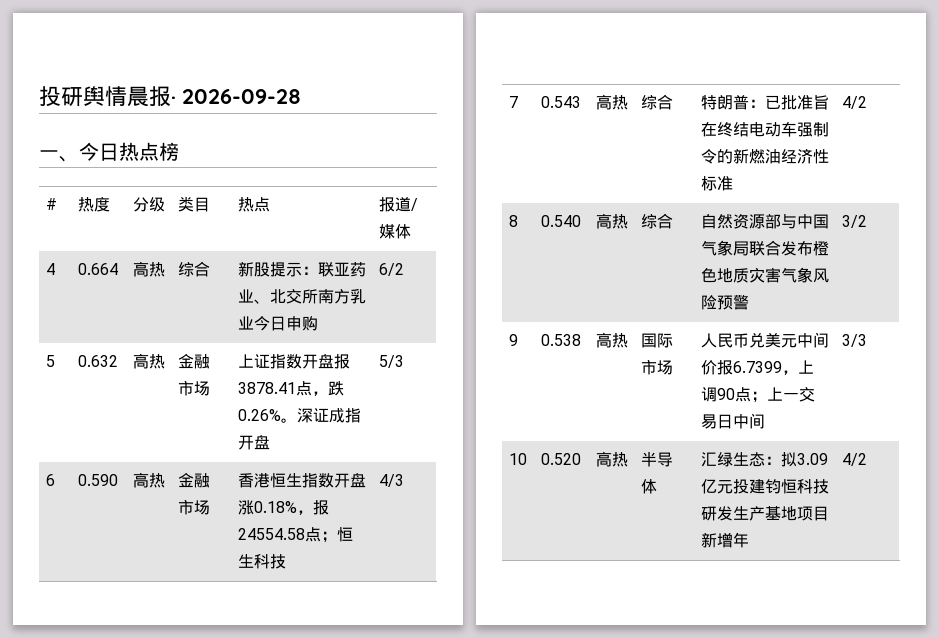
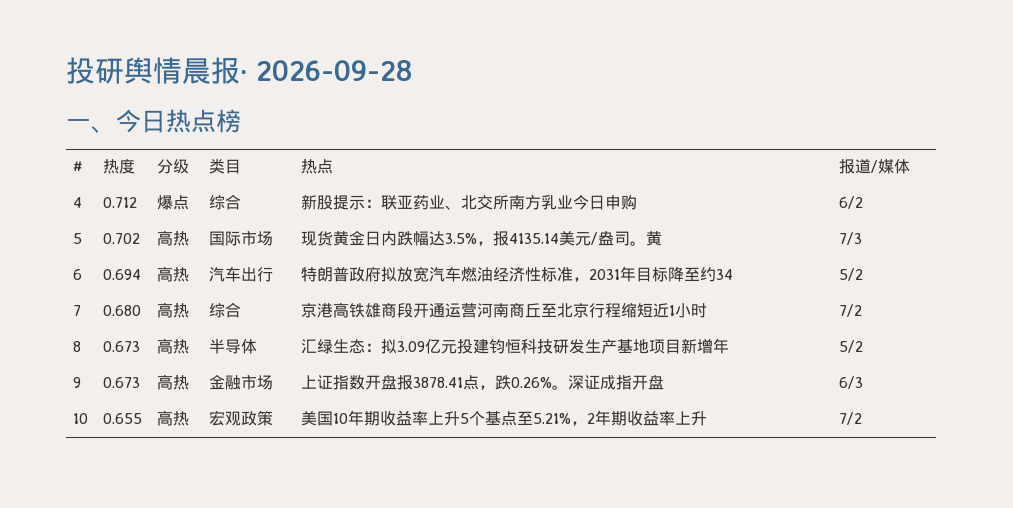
[77,263,118,275] [132,261,165,277] 0.664 | 高热 -> [103,197,138,208] [157,195,190,210] 0.712 | 爆点
[77,355,118,367] [132,353,165,369] [177,354,210,369] [177,380,210,396] [237,354,350,369] [237,381,344,396] [237,408,361,423] [237,435,270,450] [378,355,404,368] [45,474,55,486] [77,474,118,486] [132,472,165,488] [177,473,210,488] [177,499,210,515] [237,473,366,488] [237,500,329,515] [237,527,353,543] [237,554,286,569] [378,474,404,487] [508,96,518,108] [540,96,581,108] [595,94,628,110] [640,94,673,110] [700,95,829,110] [700,122,829,137] [700,148,829,164] [700,176,733,191] [841,96,867,109] [508,215,518,227] [540,215,581,227] [595,213,628,229] [640,213,673,229] [700,214,829,229] [700,240,829,256] [700,267,829,283] [700,295,749,310] [841,215,867,228] [508,334,518,346] [540,334,581,346] [595,332,628,348] [640,333,673,348] [640,359,673,375] [700,332,829,348] [700,360,814,375] [700,387,815,403] [700,413,765,429] [841,334,867,347] [508,453,527,465] [540,453,581,465] 0.632 | 高热 | 金融市场 | 上证指数开盘报3878.41点，跌0.26%。深证成指开盘 | 5/3 // 6 | 0.590 | 高热 | 金融市场 | 香港恒生指数开盘涨0.18%，报24554.58点；恒生科技 | 4/3 // 7 | 0.543 | 高热 | 综合 | 特朗普：已批准旨在终结电动车强制令的新燃油经济性标准 | 4/2 // 8 | 0.540 | 高热 | 综合 | 自然资源部与中国气象局联合发布橙色地质灾害气象风险预警 | 3/2 // 9 | 0.538 | 高热 | 国际市场 | 人民币兑美元中间价报6.7399，上调90点；上一交易日中间 | 3/3 // 10 | 0.520 -> [103,233,141,244] [157,230,190,246] [209,230,274,246] [301,231,663,246] [839,232,863,245] [73,269,83,280] [103,269,142,280] [157,266,190,282] [209,267,274,282] [301,266,734,282] [839,268,864,281] [73,305,82,316] [103,305,142,316] [157,302,190,318] [209,302,242,318] [301,302,708,318] [839,304,863,317] [73,341,82,352] [103,341,141,352] 0.702 | 高热 | 国际市场 | 现货黄金日内跌幅达3.5%，报4135.14美元/盎司。黄 | 7/3 // 6 | 0.694 | 高热 | 汽车出行 | 特朗普政府拟放宽汽车燃油经济性标准，2031年目标降至约34 | 5/2 // 7 | 0.680 | 高热 | 综合 | 京港高铁雄商段开通运营河南商丘至北京行程缩短近1小时 | 7/2 // 8 | 0.673
[841,453,867,466] 4/2 -> [839,340,864,353] [73,377,82,388] [103,377,141,388] [157,374,190,390] [209,374,274,390] [301,375,665,390] [839,376,864,389] [73,413,89,424] [103,413,143,424] [157,410,190,426] [209,410,274,426] [301,410,708,426] [839,412,863,425] 5/2 // 9 | 0.673 | 高热 | 金融市场 | 上证指数开盘报3878.41点，跌0.26%。深证成指开盘 | 6/3 // 10 | 0.655 | 高热 | 宏观政策 | 美国10年期收益率上升5个基点至5.21%，2年期收益率上升 | 7/2

